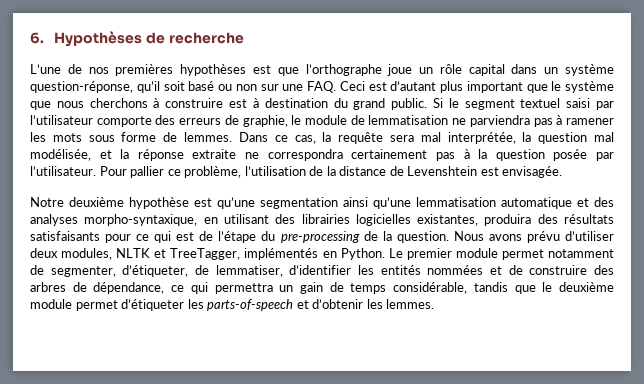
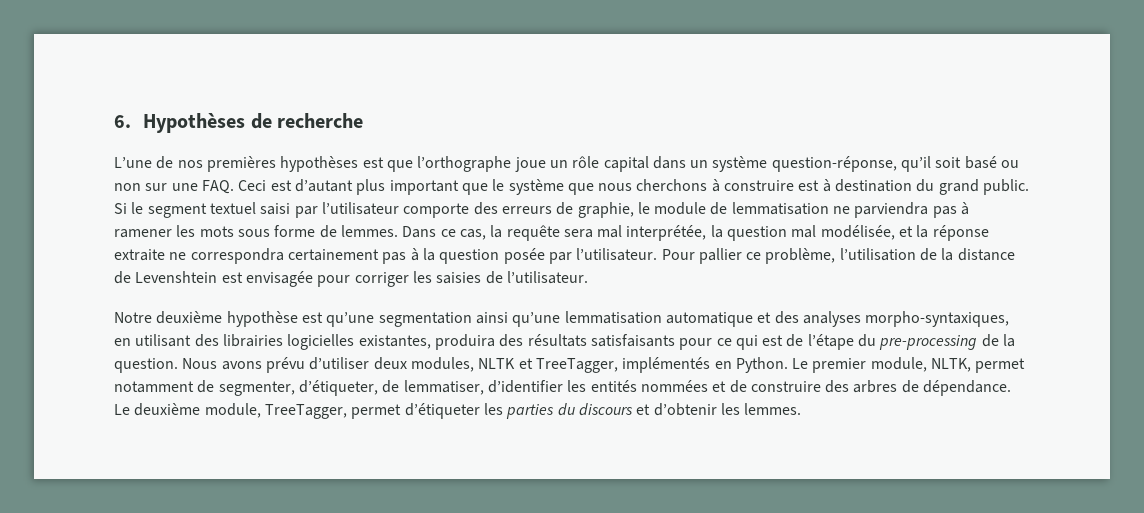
[502,166,563,178] envisagée. -> [245,271,588,287] envisagée pour corriger les saisies de l’utilisateur.
[84,214,198,226] morpho-syntaxique, -> [865,311,1010,327] morpho-syntaxiques,
[455,248,498,258] module -> [870,357,972,372] module, NLTK,
[93,282,614,294] [30,299,294,311] dépendance, ce qui permettra un gain de temps considérable, tandis que le deuxième module permet d’étiqueter les parts-of-speech -> [923,380,1012,396] [114,403,633,419] dépendance. Le deuxième module, TreeTagger, permet d’étiqueter les parties du discours

